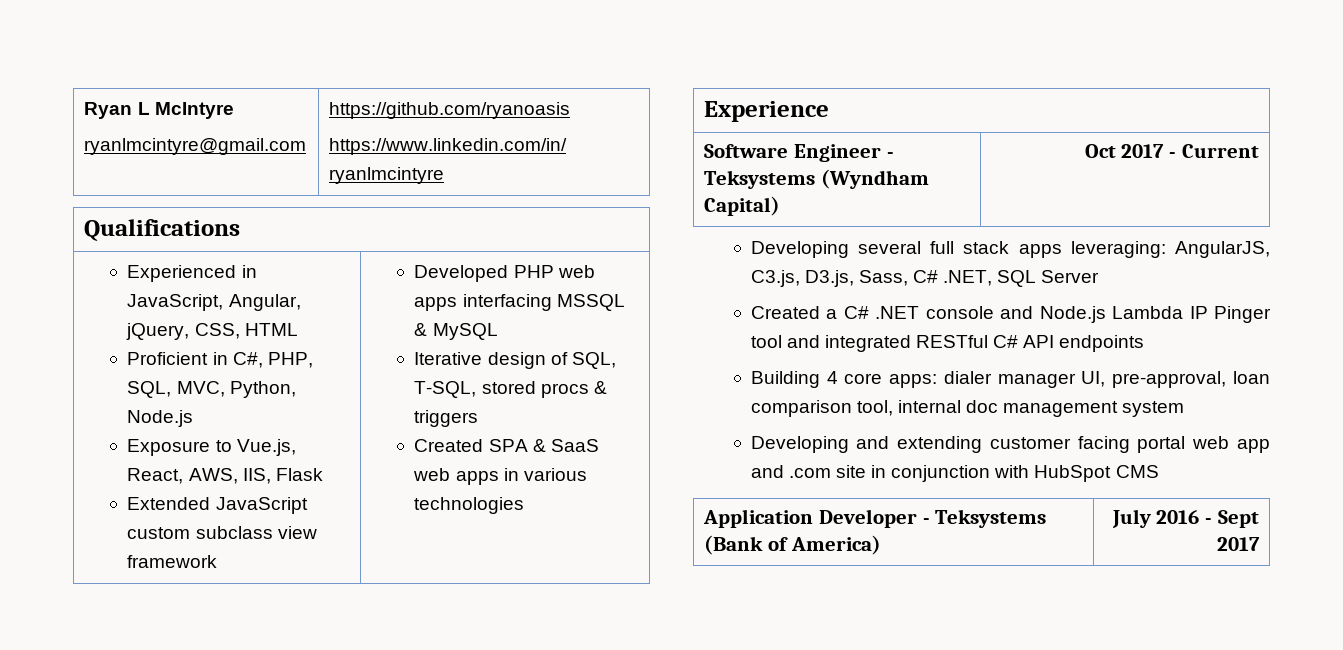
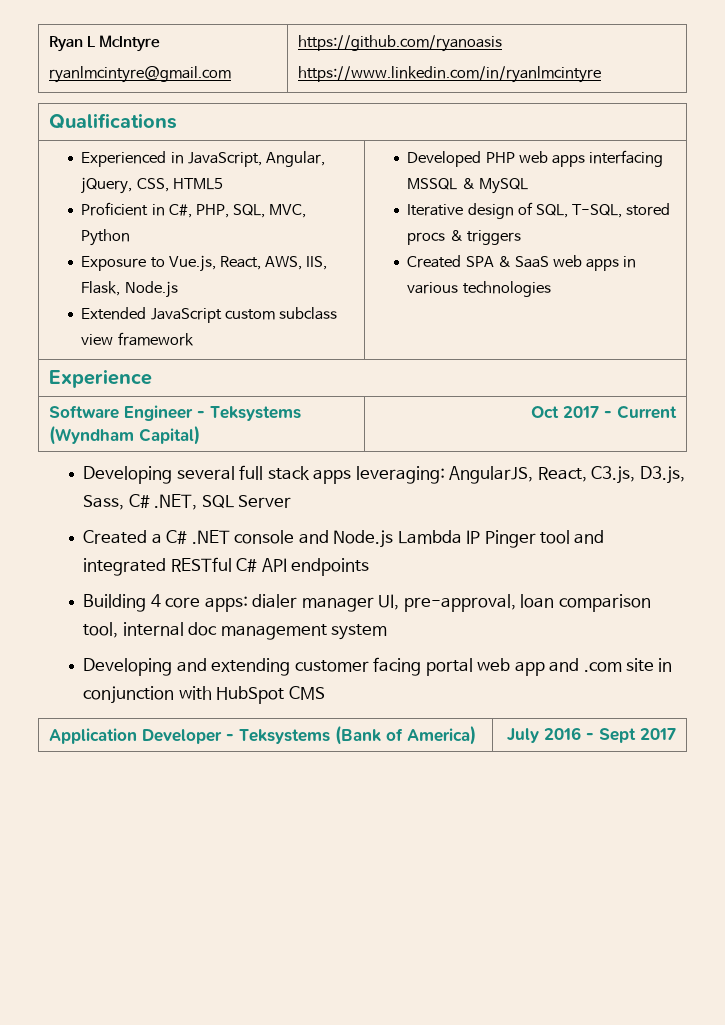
[244,323,298,336] HTML -> [172,178,223,190] HTML5
[229,381,296,398] [127,410,194,427] Python, Node.js -> [81,229,131,246] Python
[275,468,323,481] Flask -> [81,281,178,298] Flask, Node.js
(1270, 249) none -> [537,467,587,482] React,

